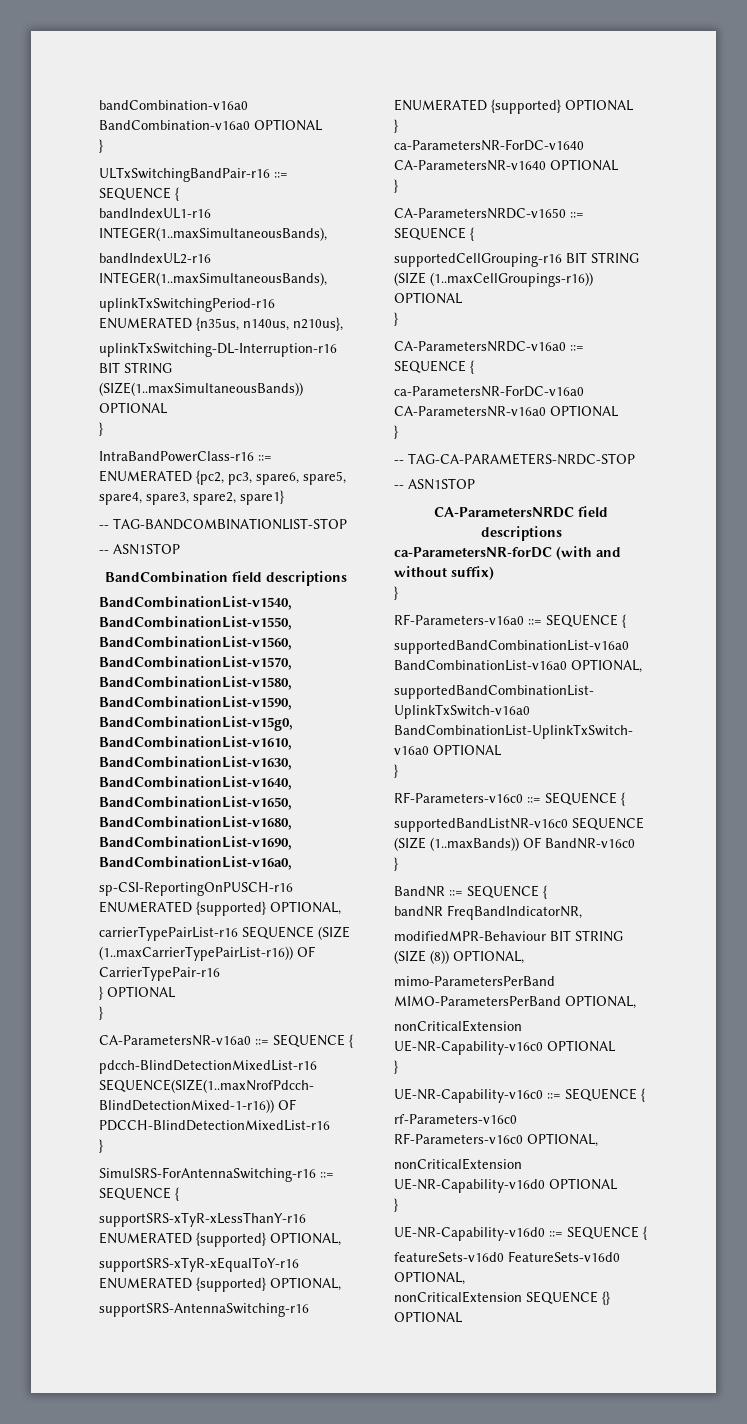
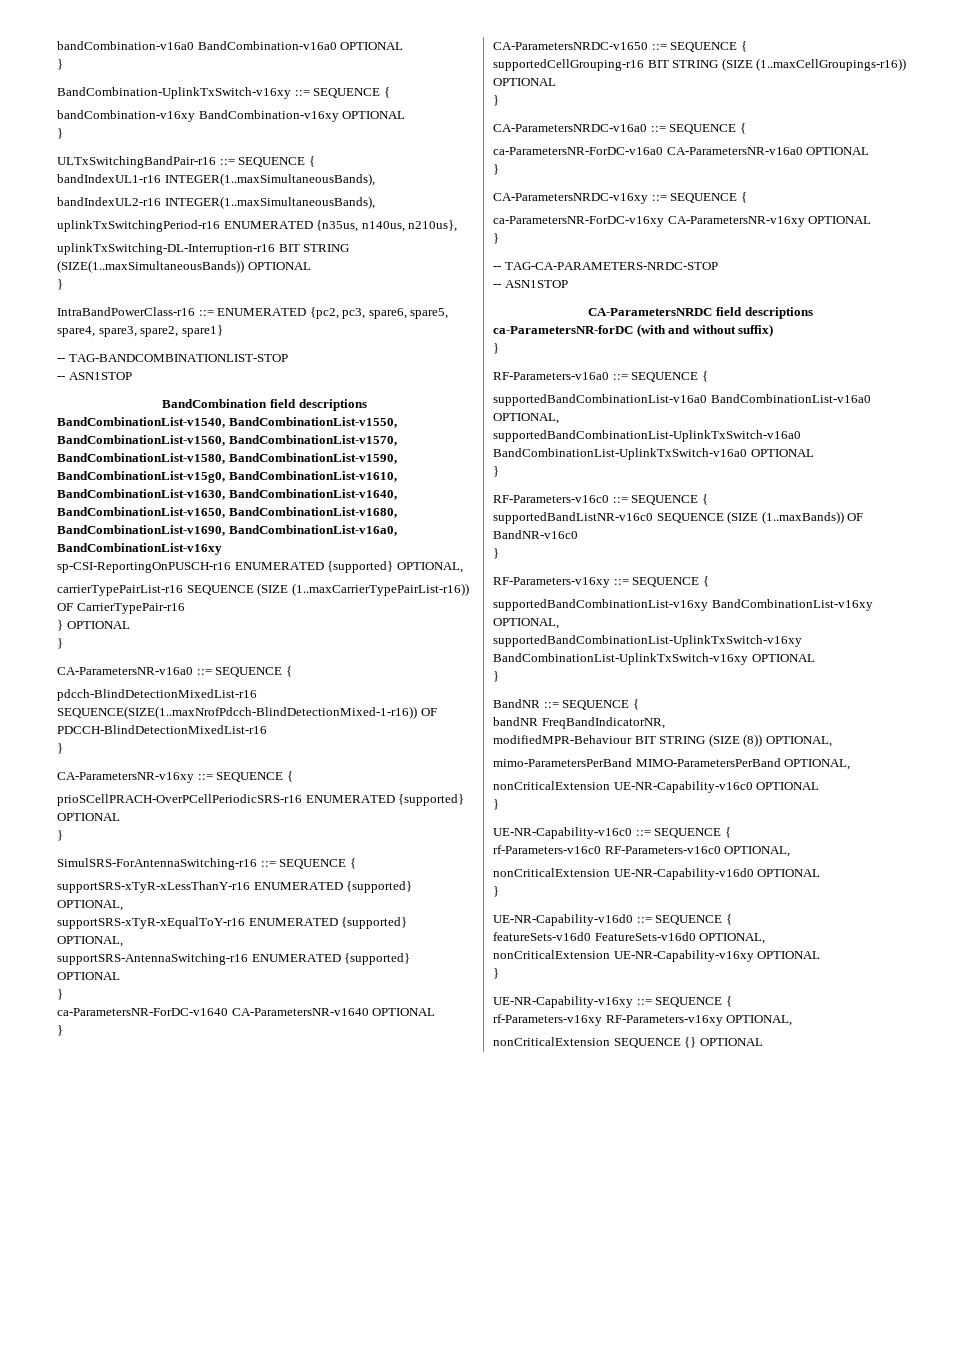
(103, 146) none -> [57,87,390,99] [57,110,406,122] [57,128,63,139] // BandCombination-UplinkTxSwitch-v16xy ::= SEQUENCE { // bandCombination-v16xy BandCombination-v16xy OPTIONAL // }
(292, 863) none -> [57,543,222,555] BandCombinationList-v16xy
(103, 1146) none -> [57,771,293,783] [57,794,465,806] [57,813,120,821] [57,830,63,841] // CA-ParametersNR-v16xy ::= SEQUENCE { // prioSCellPRACH-OverPCellPeriodicSRS-r16 ENUMERATED {supported} OPTIONAL // }
(398, 432) none -> [493,192,747,204] [493,216,872,227] [493,233,499,244] // CA-ParametersNRDC-v16xy ::= SEQUENCE { // ca-ParametersNR-ForDC-v16xy CA-ParametersNR-v16xy OPTIONAL // }
(398, 864) none -> [493,576,709,588] [493,599,873,611] [493,618,559,629] [493,635,802,647] [493,653,815,665] [493,671,499,682] // RF-Parameters-v16xy ::= SEQUENCE { // supportedBandCombinationList-v16xy BandCombinationList-v16xy OPTIONAL, // supportedBandCombinationList-UplinkTxSwitch-v16xy BandCombinationList-UplinkTxSwitch-v16xy OPTIONAL // }
(465, 1278) none -> [493,950,821,962] [493,968,499,979] [493,996,732,1008] [493,1014,793,1026] // nonCriticalExtension UE-NR-Capability-v16xy OPTIONAL // } // UE-NR-Capability-v16xy ::= SEQUENCE { // rf-Parameters-v16xy RF-Parameters-v16xy OPTIONAL,

